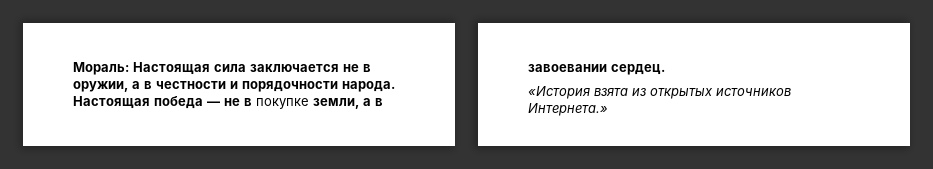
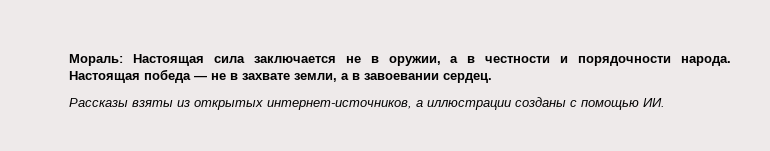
[256,98,309,109] покупке -> [242,73,290,80] захвате
[528,86,791,99] [528,103,608,116] «История взята из открытых источников Интернета.» -> [69,97,665,110] Рассказы взяты из открытых интернет-источников, а иллюстрации созданы с помощью ИИ.

